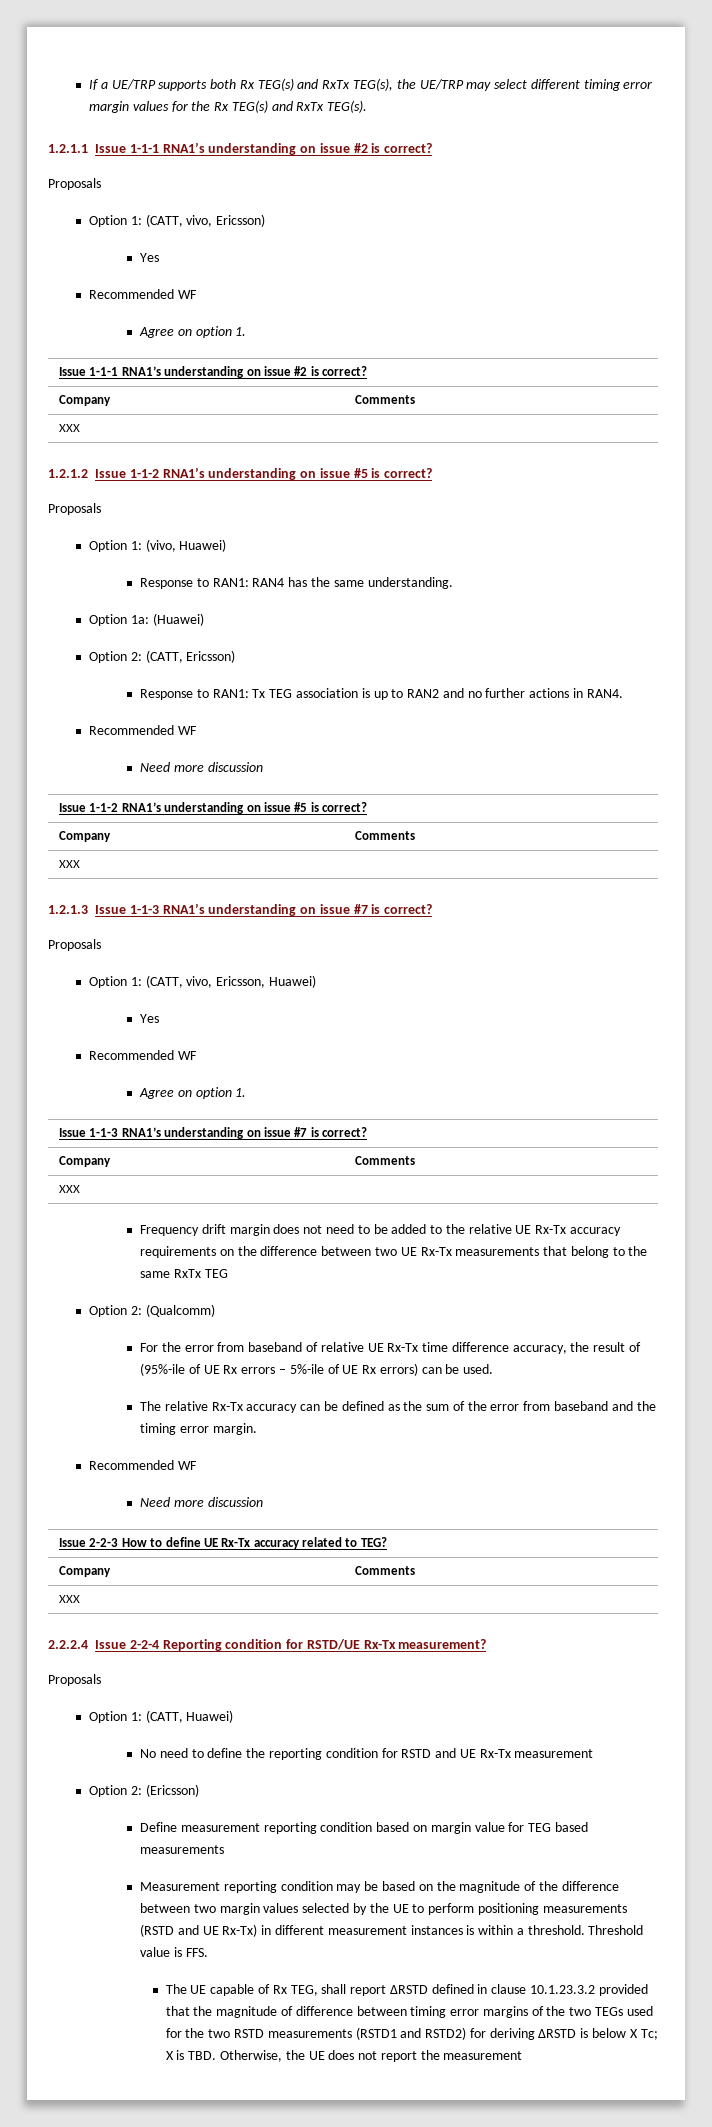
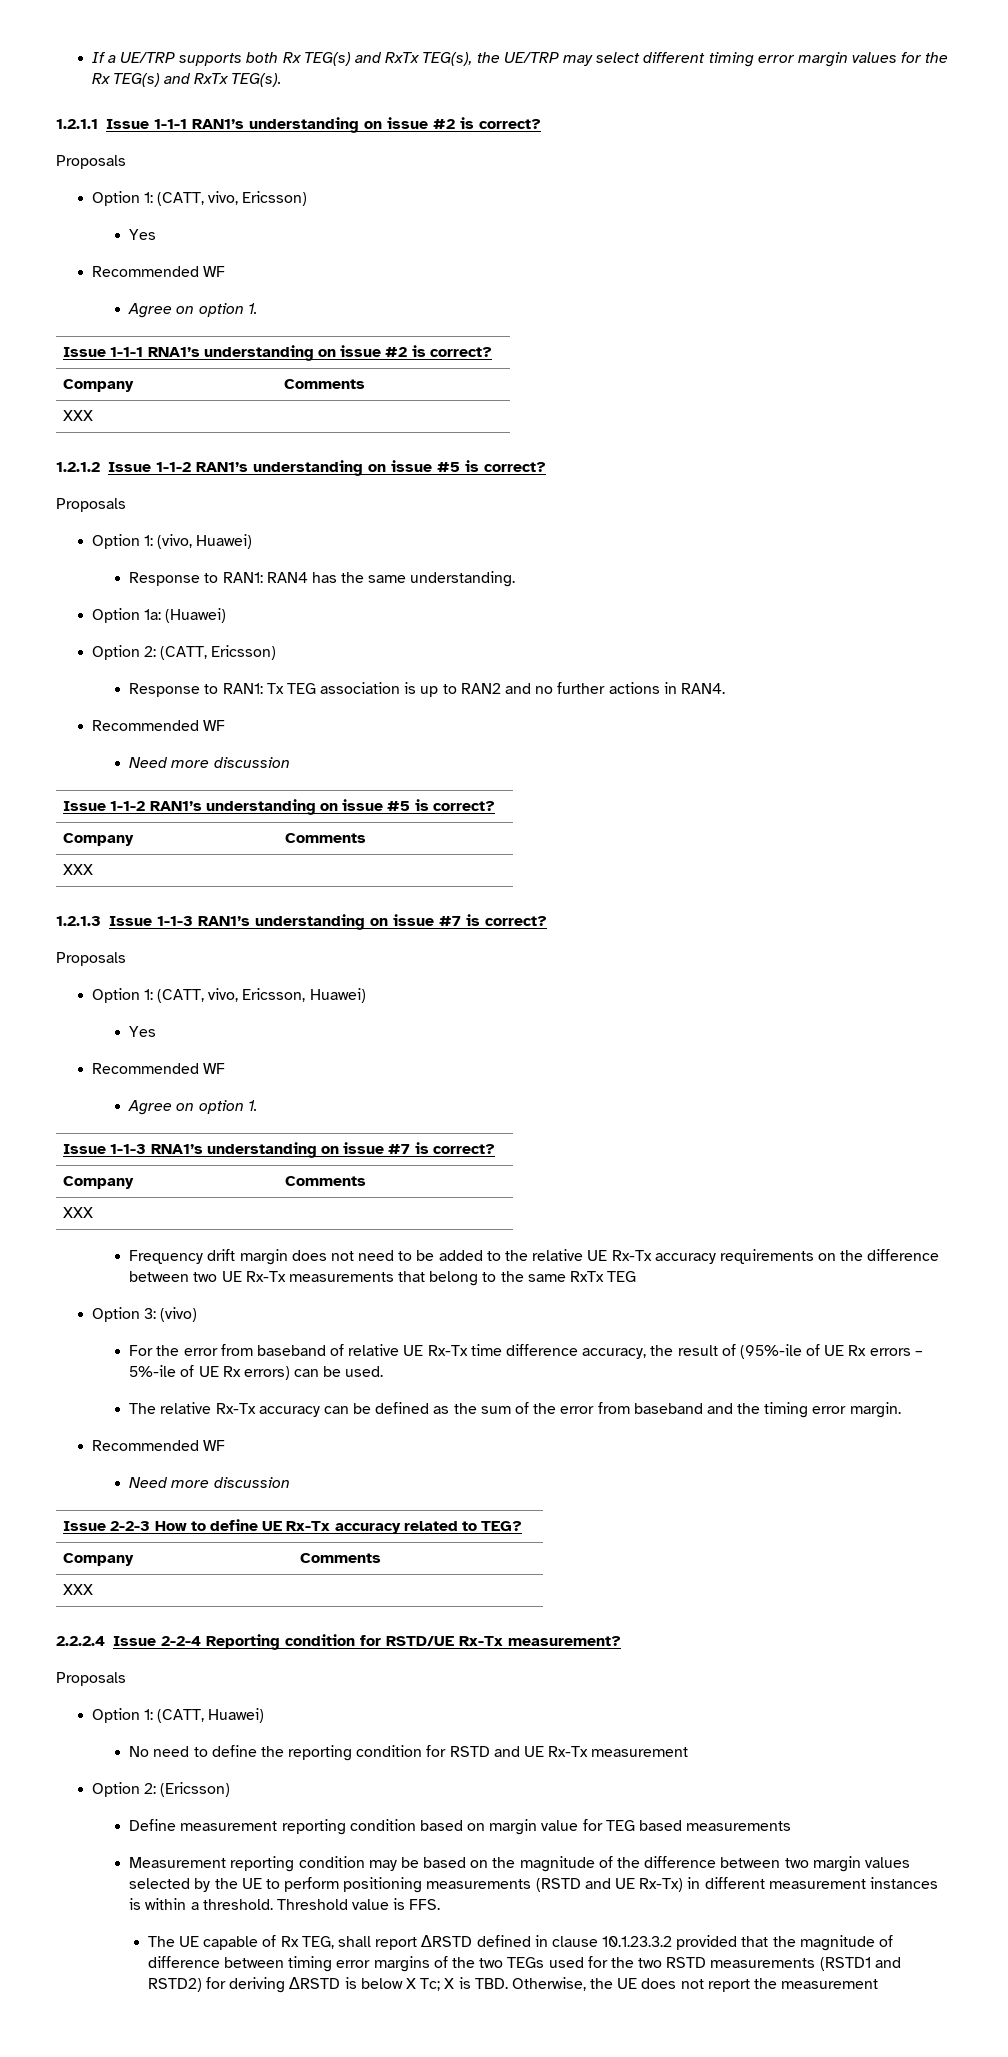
[162,142,205,153] RNA1’s -> [191,119,244,129] RAN1’s
[162,467,205,478] RNA1’s -> [195,462,248,472] RAN1’s
[121,802,161,812] RNA1’s -> [149,801,202,811] RAN1’s
[162,903,205,914] RNA1’s -> [197,916,250,926] RAN1’s
[130,1304,215,1317] 2: (Qualcomm) -> [143,1307,198,1322] 3: (vivo)

